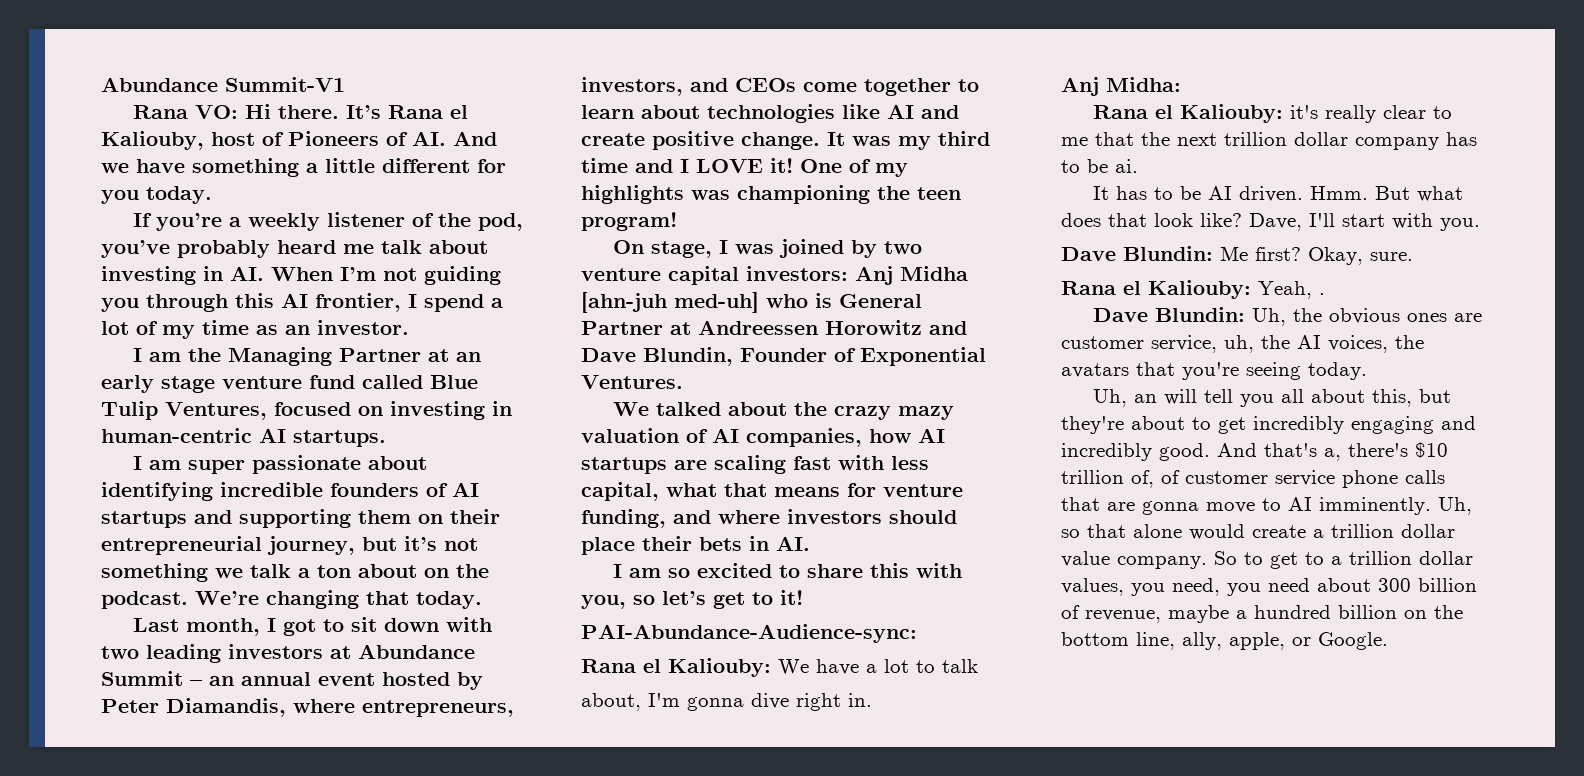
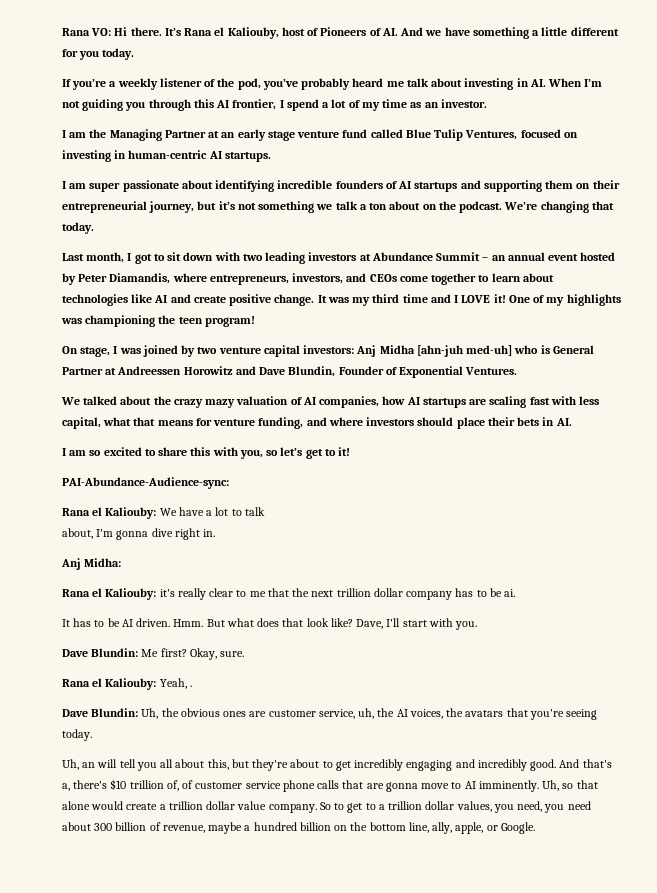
[101,77,345,92] Abundance Summit-V1 // -> (62, 32) none

